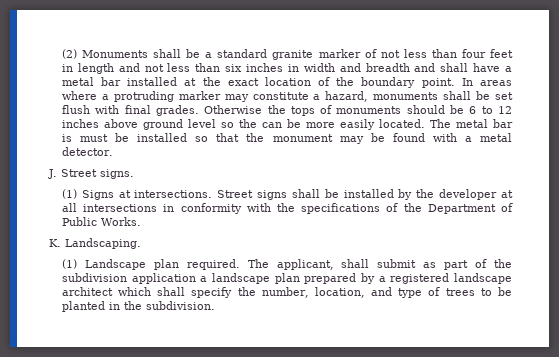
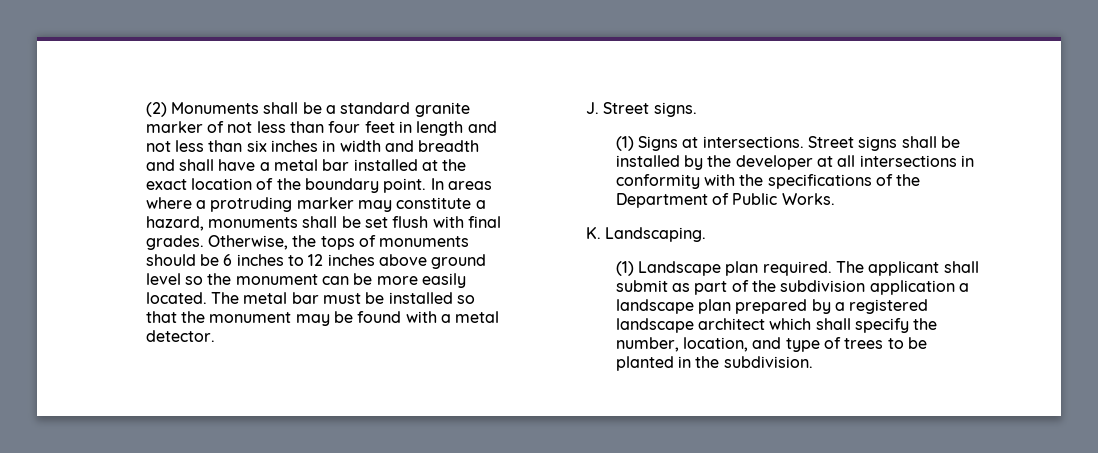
[204,105,263,114] Otherwise -> [208,235,289,250] Otherwise,
(477, 110) none -> [236,254,284,266] inches
(257, 123) none -> [235,274,318,285] monument
[61,134,72,142] is -> (319, 298) none
[276,259,334,270] applicant, -> [868,261,940,276] applicant

